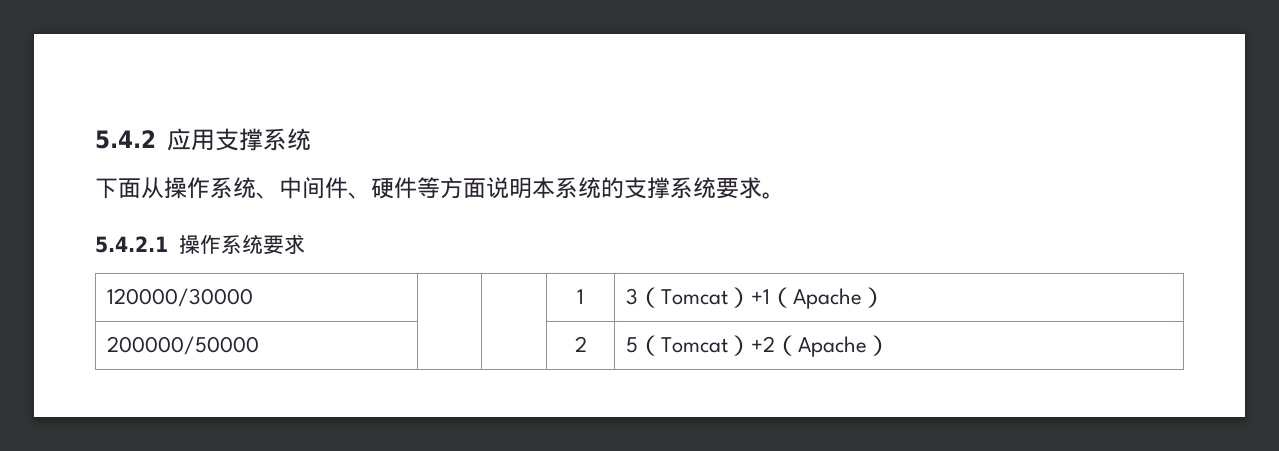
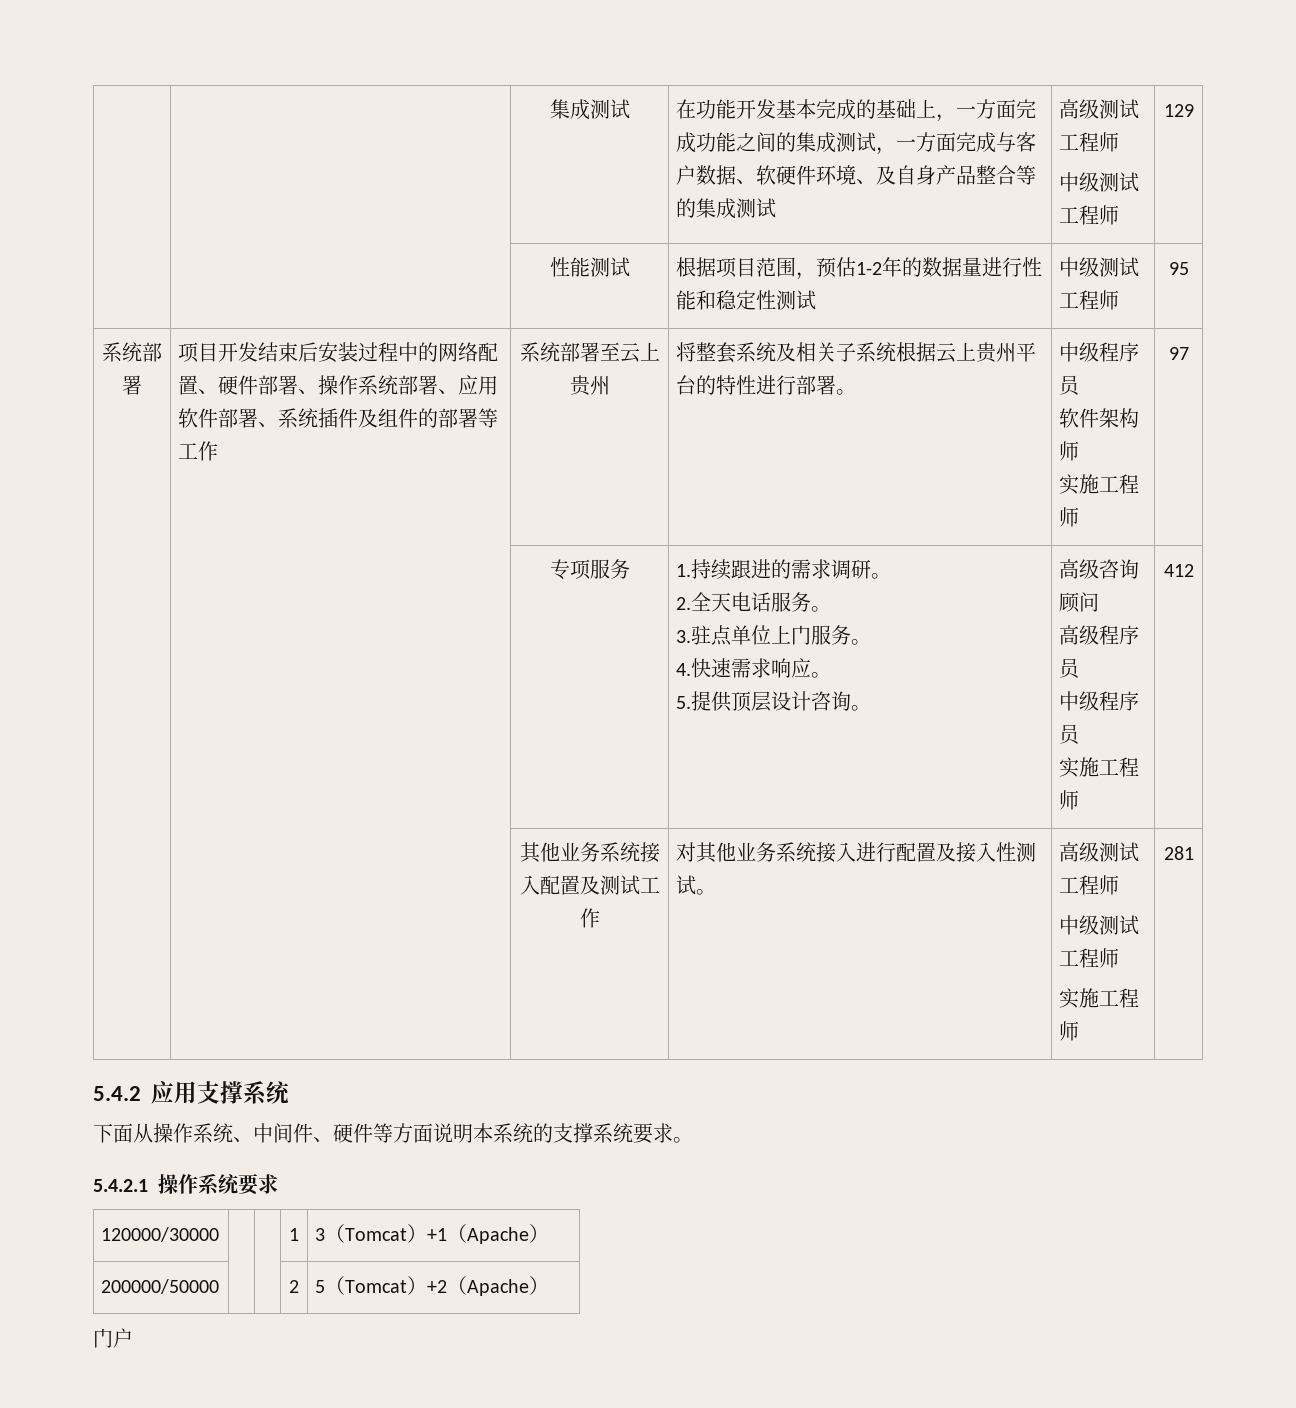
(95, 139) none -> [549,99,630,120] [676,99,1037,122] [676,132,1037,155] [676,165,1037,185] [676,198,777,219] [1059,99,1140,119] [1059,132,1120,152] [1059,172,1140,192] [1059,205,1120,225] [1163,104,1194,117] [549,257,630,277] [676,257,1043,280] [676,290,817,310] [1059,257,1140,277] [1059,290,1120,310] [1168,262,1189,275] [102,342,162,362] [122,375,142,395] [178,342,499,363] [178,375,499,395] [178,408,499,428] [178,441,219,461] [519,342,660,363] [569,375,610,396] [676,342,1037,363] [676,375,857,395] [1059,342,1140,362] [1059,375,1082,396] [1059,408,1140,428] [1059,441,1080,461] [1059,474,1140,495] [1059,507,1080,527] [1168,347,1189,360] [549,559,630,580] [676,559,892,580] [676,592,832,612] [676,625,872,646] [676,658,832,678] [676,691,872,712] [1059,559,1140,579] [1059,592,1100,613] [1059,625,1140,645] [1059,658,1082,679] [1059,691,1140,711] [1059,724,1082,745] [1059,757,1140,778] [1059,790,1080,810] [1163,564,1194,577] [519,842,660,863] [519,875,660,895] [579,908,600,928] [676,842,1037,863] [676,875,717,895] [1059,842,1140,862] [1059,875,1120,895] [1059,915,1140,935] [1059,948,1120,968] [1059,988,1140,1009] [1059,1021,1080,1041] [1163,846,1194,860] | | 集成测试 | 在功能开发基本完成的基础上，一方面完成功能之间的集成测试，一方面完成与客户数据、软硬件环境、及自身产品整合等的集成测试 | 高级测试工程师 // 中级测试工程师 | 129 // | | 性能测试 | 根据项目范围，预估1-2年的数据量进行性能和稳定性测试 | 中级测试工程师 | 95 // 系统部署 | 项目开发结束后安装过程中的网络配置、硬件部署、操作系统部署、应用软件部署、系统插件及组件的部署等工作 | 系统部署至云上贵州 | 将整套系统及相关子系统根据云上贵州平台的特性进行部署。 | 中级程序员 // 软件架构师 // 实施工程师 | 97 // | | 专项服务 | 1.持续跟进的需求调研。 // 2.全天电话服务。 // 3.驻点单位上门服务。 // 4.快速需求响应。 // 5.提供顶层设计咨询。 | 高级咨询顾问 // 高级程序员 // 中级程序员 // 实施工程师 | 412 // | | 其他业务系统接入配置及测试工作 | 对其他业务系统接入进行配置及接入性测试。 | 高级测试工程师 // 中级测试工程师 // 实施工程师 | 281 //
(891, 345) none -> [93,1328,133,1348] // 门户

